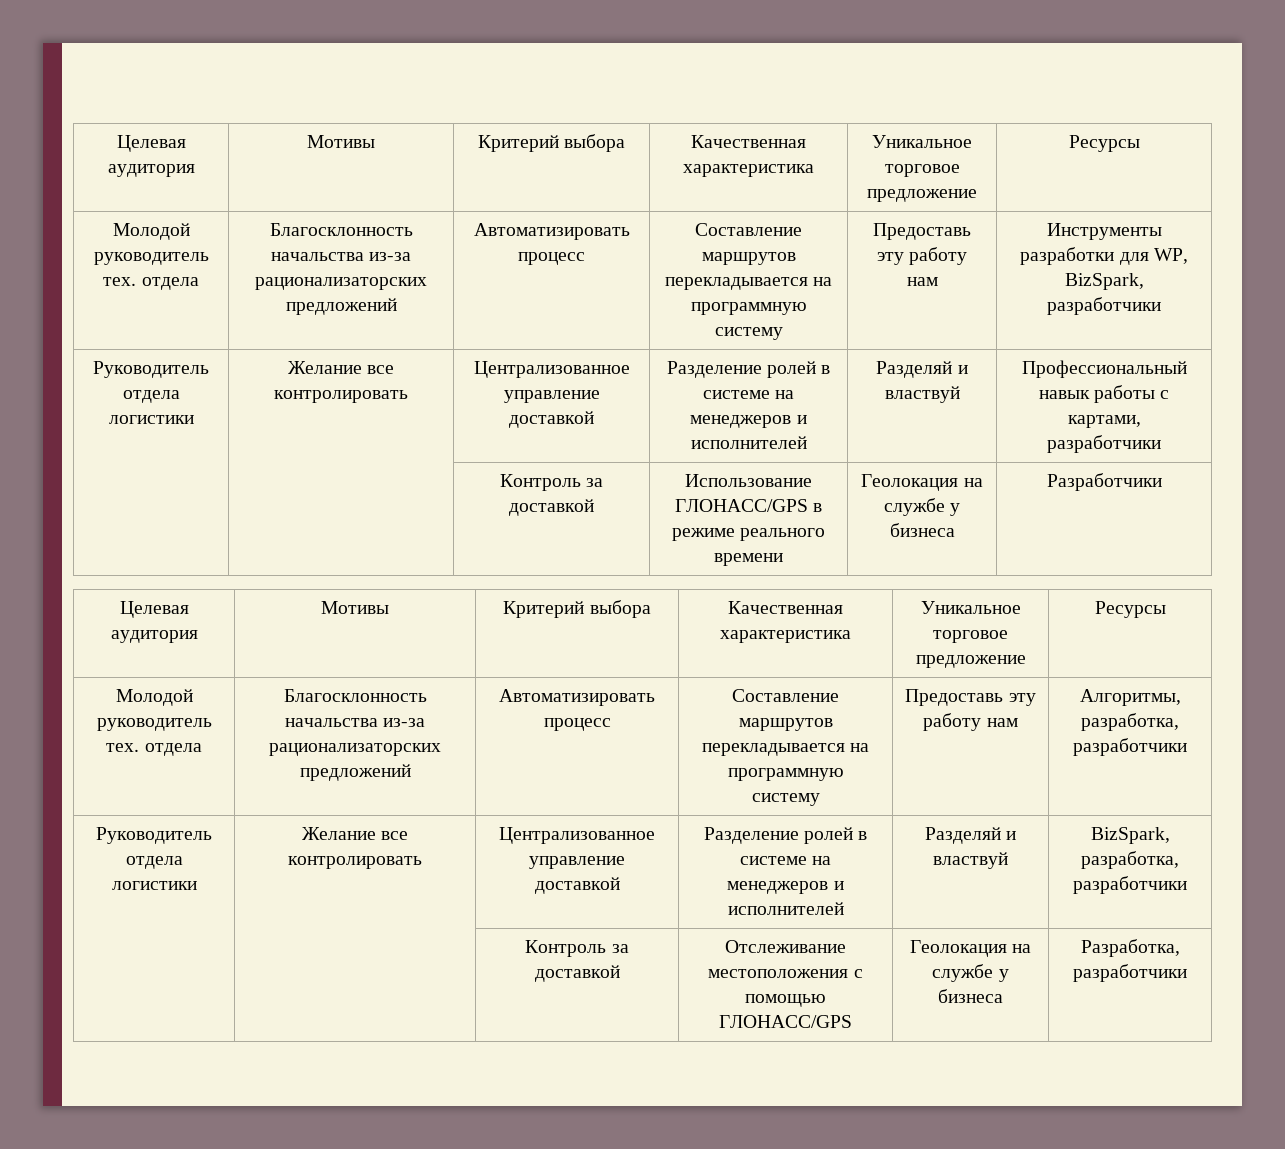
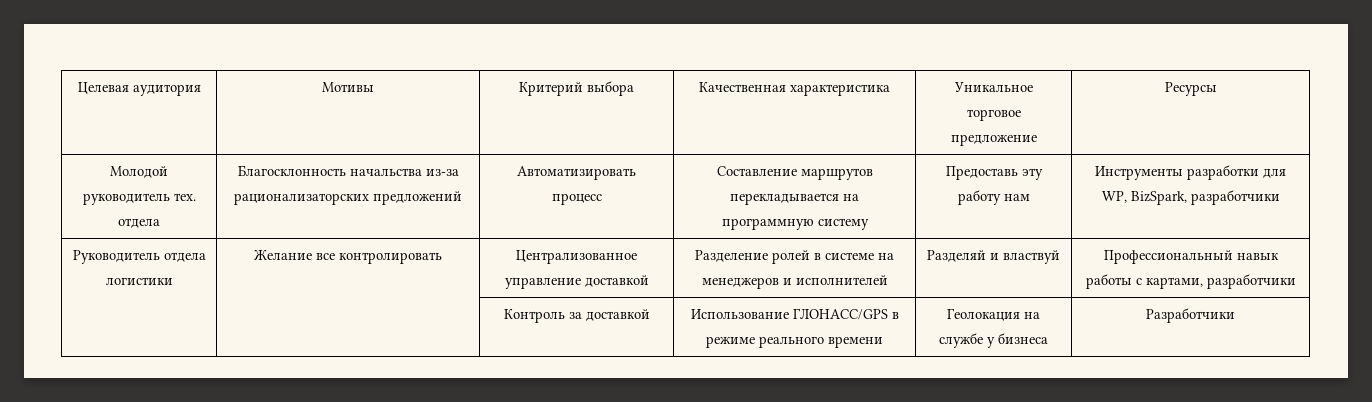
[119,601,189,618] [110,630,198,643] [321,601,389,614] [503,600,651,618] [728,601,843,614] [720,630,851,643] [920,601,1021,614] [933,630,1008,643] [915,655,1026,668] [1094,601,1166,618] [115,689,193,706] [96,718,212,731] [106,743,202,756] [283,689,427,702] [284,718,426,727] [269,743,441,756] [299,764,411,781] [498,689,655,706] [543,718,611,731] [732,689,839,702] [738,718,833,731] [701,743,870,756] [727,768,844,781] [751,793,820,806] [905,689,1036,706] [923,713,1018,731] [1079,689,1181,706] [1081,713,1179,731] [1073,738,1187,756] [96,827,212,844] [125,856,183,869] [111,881,197,890] [301,827,409,840] [288,856,422,869] [498,827,655,844] [529,856,625,869] [534,877,620,894] [703,827,868,844] [739,856,832,865] [727,881,844,894] [727,902,844,915] [924,827,1017,844] [933,852,1008,869] [1090,827,1170,844] [1081,851,1179,869] [1073,876,1187,894] [525,940,629,957] [534,965,620,982] [725,940,846,953] [708,969,863,978] [745,994,826,1007] [719,1015,852,1028] [909,940,1032,957] [932,964,1009,982] [938,989,1003,1003] [1080,939,1180,957] [1073,964,1187,982] // Целевая аудитория | Мотивы | Критерий выбора | Качественная характеристика | Уникальное торговое предложение | Ресурсы // Молодой руководитель тех. отдела | Благосклонность начальства из-за рационализаторских предложений | Автоматизировать процесс | Составление маршрутов перекладывается на программную систему | Предоставь эту работу нам | Алгоритмы, разработка, разработчики // Руководитель отдела логистики | Желание все контролировать | Централизованное управление доставкой | Разделение ролей в системе на менеджеров и исполнителей | Разделяй и властвуй | BizSpark, разработка, разработчики // | | Контроль за доставкой | Отслеживание местоположения с помощью ГЛОНАСС/GPS | Геолокация на службе у бизнеса | Разработка, разработчики -> (1235, 315) none

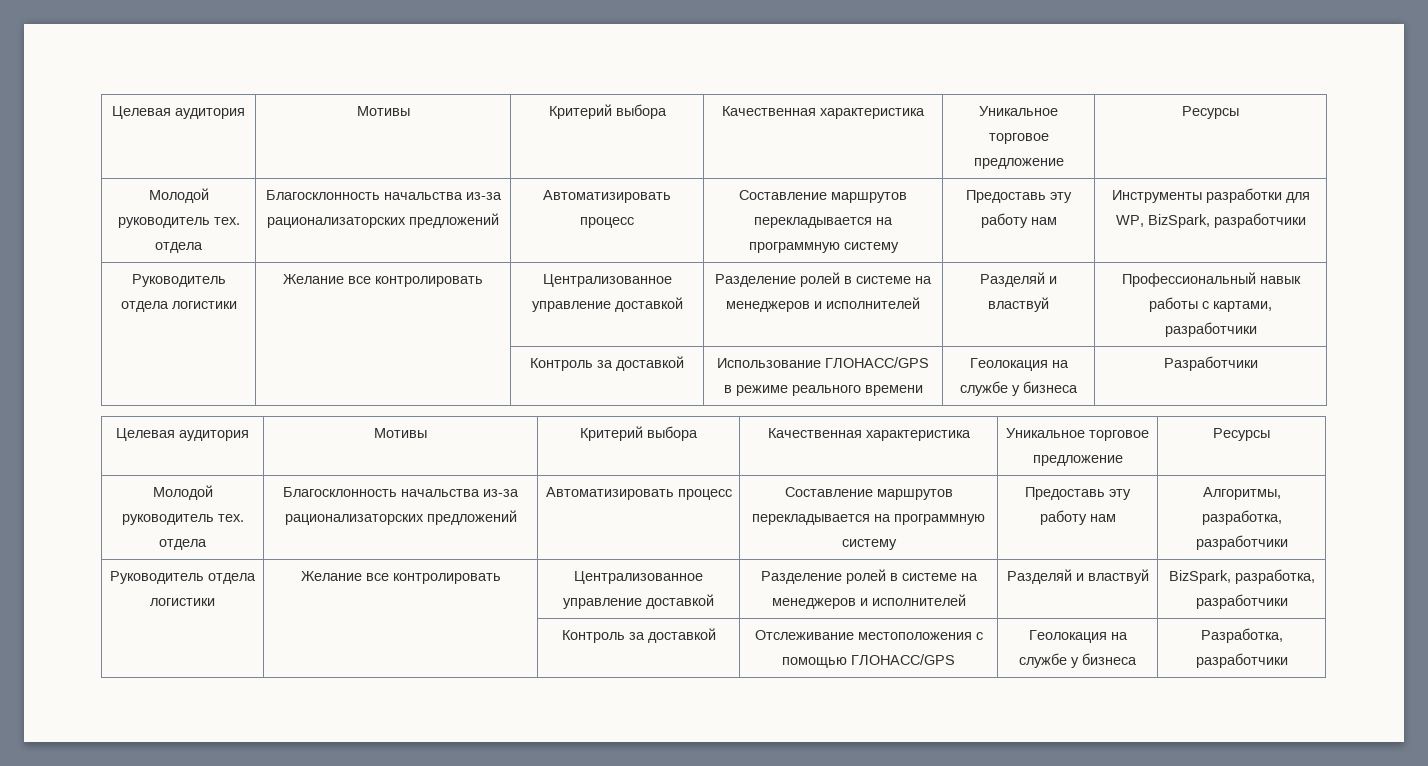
(1235, 315) none -> [116,428,249,441] [374,428,427,438] [580,426,698,441] [767,428,971,441] [1006,428,1149,441] [1032,455,1123,466] [1213,428,1270,441] [152,485,213,500] [121,514,244,525] [159,539,207,550] [283,487,519,497] [284,510,517,525] [545,487,732,500] [784,487,953,500] [752,514,985,525] [841,539,897,550] [1025,487,1131,500] [1039,510,1116,525] [1202,487,1281,500] [1201,510,1282,525] [1195,535,1288,550] [110,571,256,584] [150,598,215,606] [300,571,501,584] [574,571,703,584] [563,594,714,609] [760,569,978,584] [771,594,966,609] [1006,569,1149,584] [1168,569,1315,584] [1195,594,1288,609] [561,628,716,643] [754,630,983,640] [782,654,955,668] [1028,630,1128,643] [1019,653,1137,668] [1200,628,1283,643] [1195,653,1288,668] // Целевая аудитория | Мотивы | Критерий выбора | Качественная характеристика | Уникальное торговое предложение | Ресурсы // Молодой руководитель тех. отдела | Благосклонность начальства из-за рационализаторских предложений | Автоматизировать процесс | Составление маршрутов перекладывается на программную систему | Предоставь эту работу нам | Алгоритмы, разработка, разработчики // Руководитель отдела логистики | Желание все контролировать | Централизованное управление доставкой | Разделение ролей в системе на менеджеров и исполнителей | Разделяй и властвуй | BizSpark, разработка, разработчики // | | Контроль за доставкой | Отслеживание местоположения с помощью ГЛОНАСС/GPS | Геолокация на службе у бизнеса | Разработка, разработчики

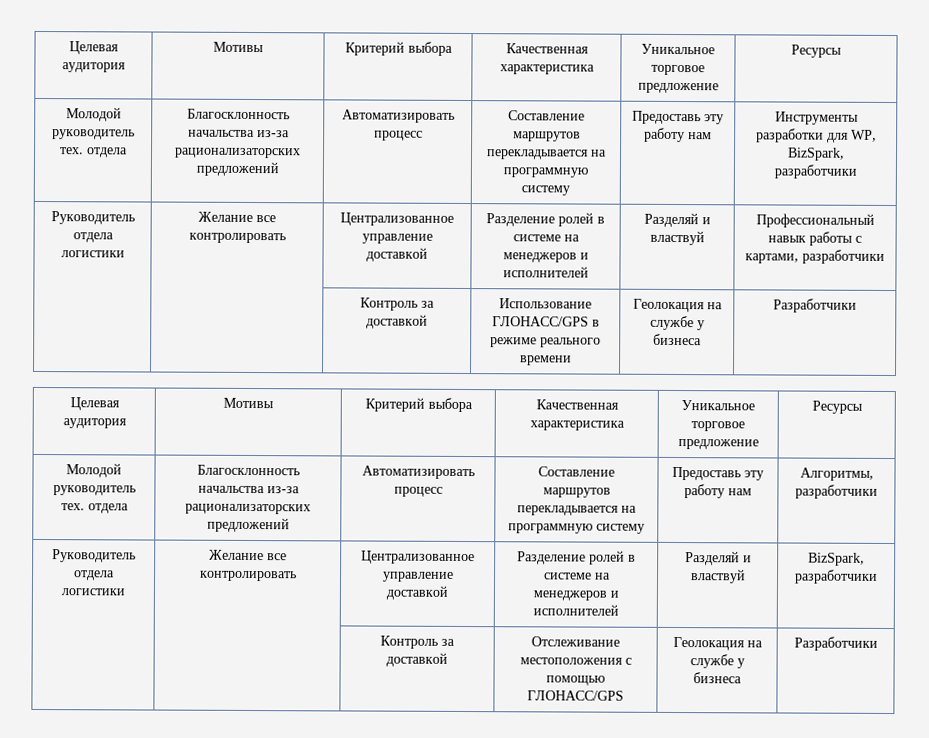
[1201,510,1282,525] разработка, -> (874, 474) none
[1234,569,1315,584] разработка, -> (865, 559) none
[1200,628,1283,643] [1195,653,1288,668] Разработка, разработчики -> [793,636,878,651] Разработчики

